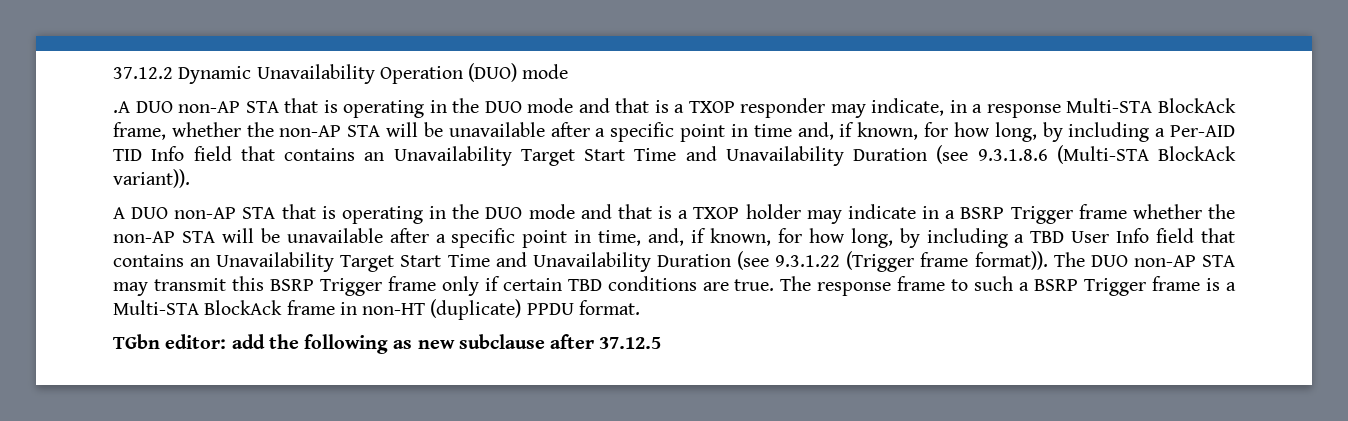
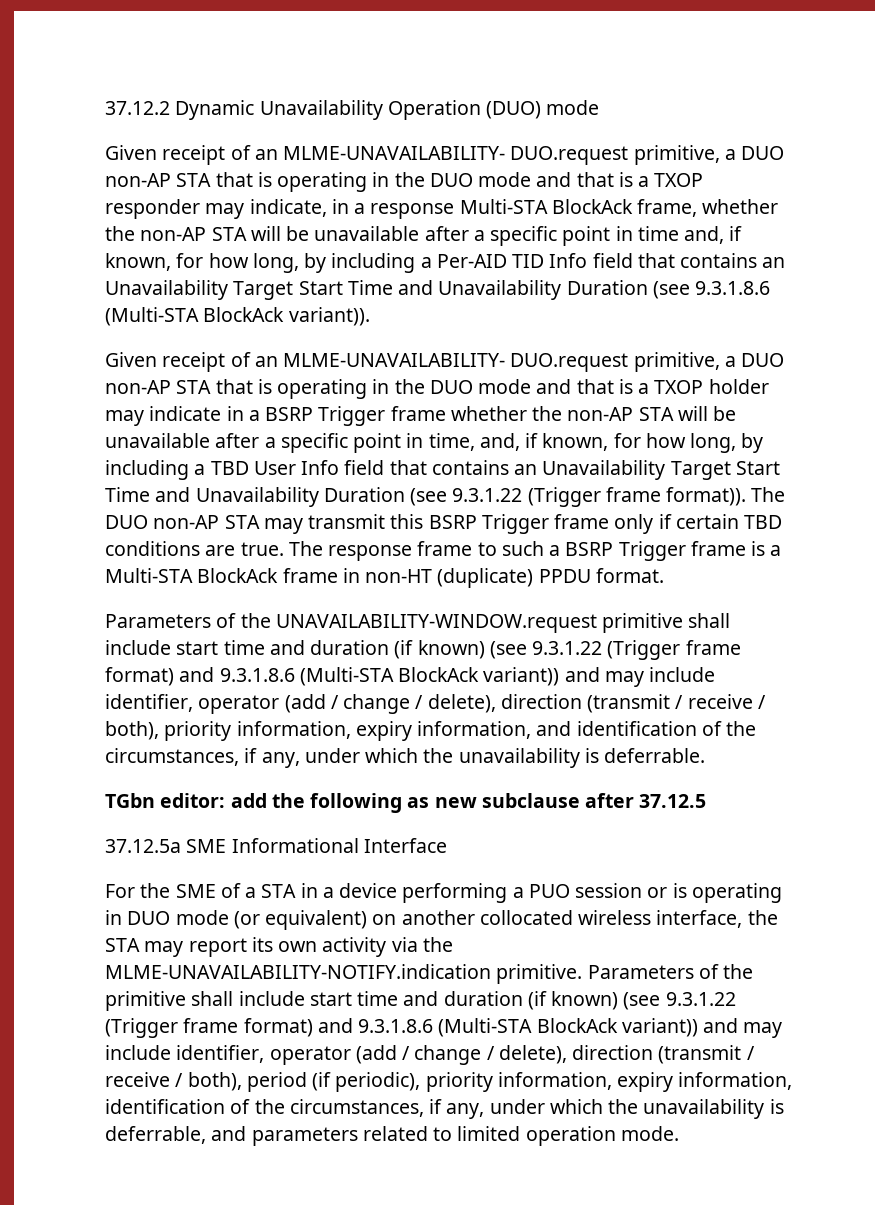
[113,101,130,113] .A -> [105,145,736,165] Given receipt of an MLME-UNAVAILABILITY- DUO.request primitive, a
[113,207,125,219] A -> [105,352,736,372] Given receipt of an MLME-UNAVAILABILITY- DUO.request primitive, a
(640, 307) none -> [105,613,731,633] [105,640,741,660] [105,667,716,687] [105,694,766,714] [105,721,757,741] [105,748,706,768] // Parameters of the UNAVAILABILITY-WINDOW.request primitive shall include start time and duration (if known) (see 9.3.1.22 (Trigger frame format) and 9.3.1.8.6 (Multi-STA BlockAck variant)) and may include identifier, operator (add / change / delete), direction (transmit / receive / both), priority information, expiry information, and identification of the circumstances, if any, under which the unavailability is deferrable.
(662, 343) none -> [105,838,447,853] [105,883,782,903] [105,910,778,930] [105,937,453,957] [105,964,754,984] [105,991,736,1011] [105,1018,783,1038] [105,1045,755,1065] [105,1072,793,1092] [105,1099,784,1119] [105,1126,679,1146] // 37.12.5a SME Informational Interface // For the SME of a STA in a device performing a PUO session or is operating in DUO mode (or equivalent) on another collocated wireless interface, the STA may report its own activity via the MLME-UNAVAILABILITY-NOTIFY.indication primitive. Parameters of the primitive shall include start time and duration (if known) (see 9.3.1.22 (Trigger frame format) and 9.3.1.8.6 (Multi-STA BlockAck variant)) and may include identifier, operator (add / change / delete), direction (transmit / receive / both), period (if periodic), priority information, expiry information, identification of the circumstances, if any, under which the unavailability is deferrable, and parameters related to limited operation mode.

